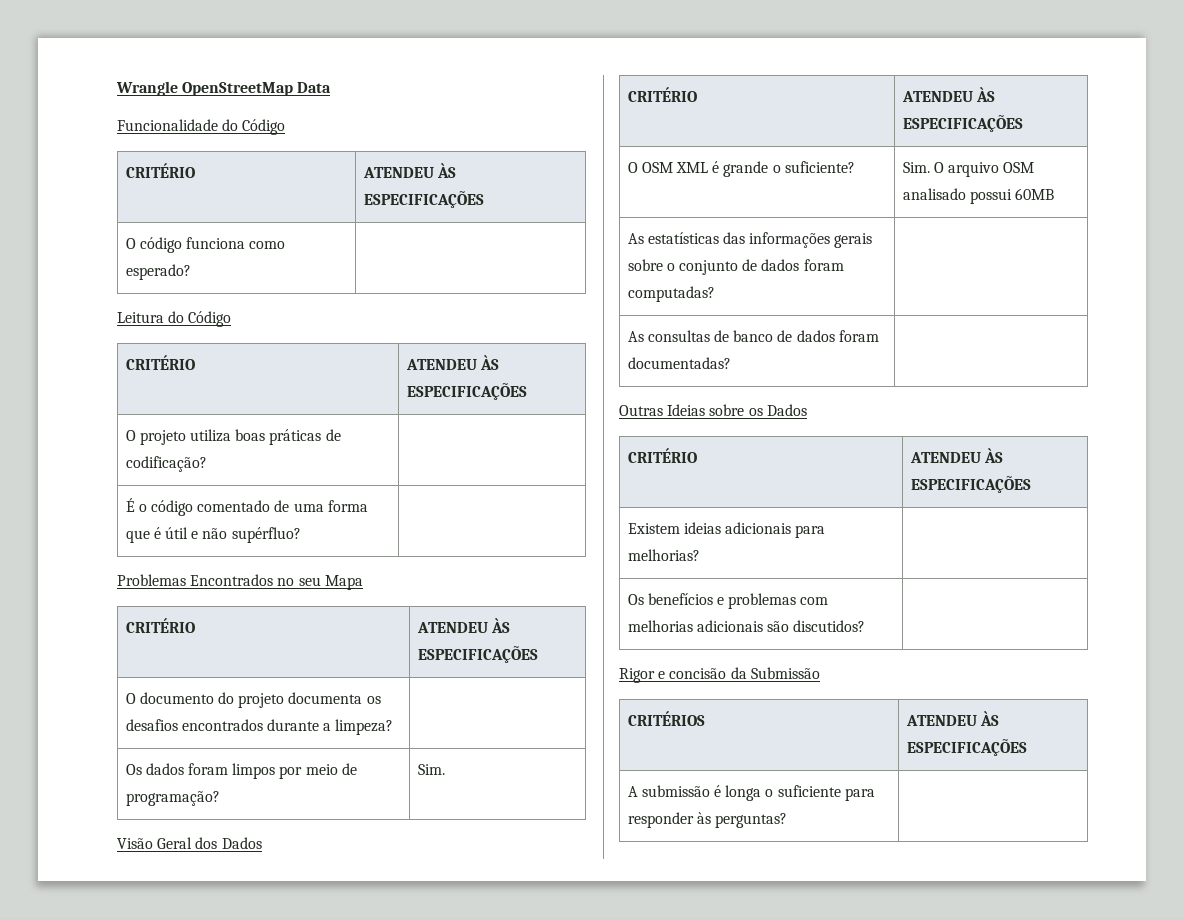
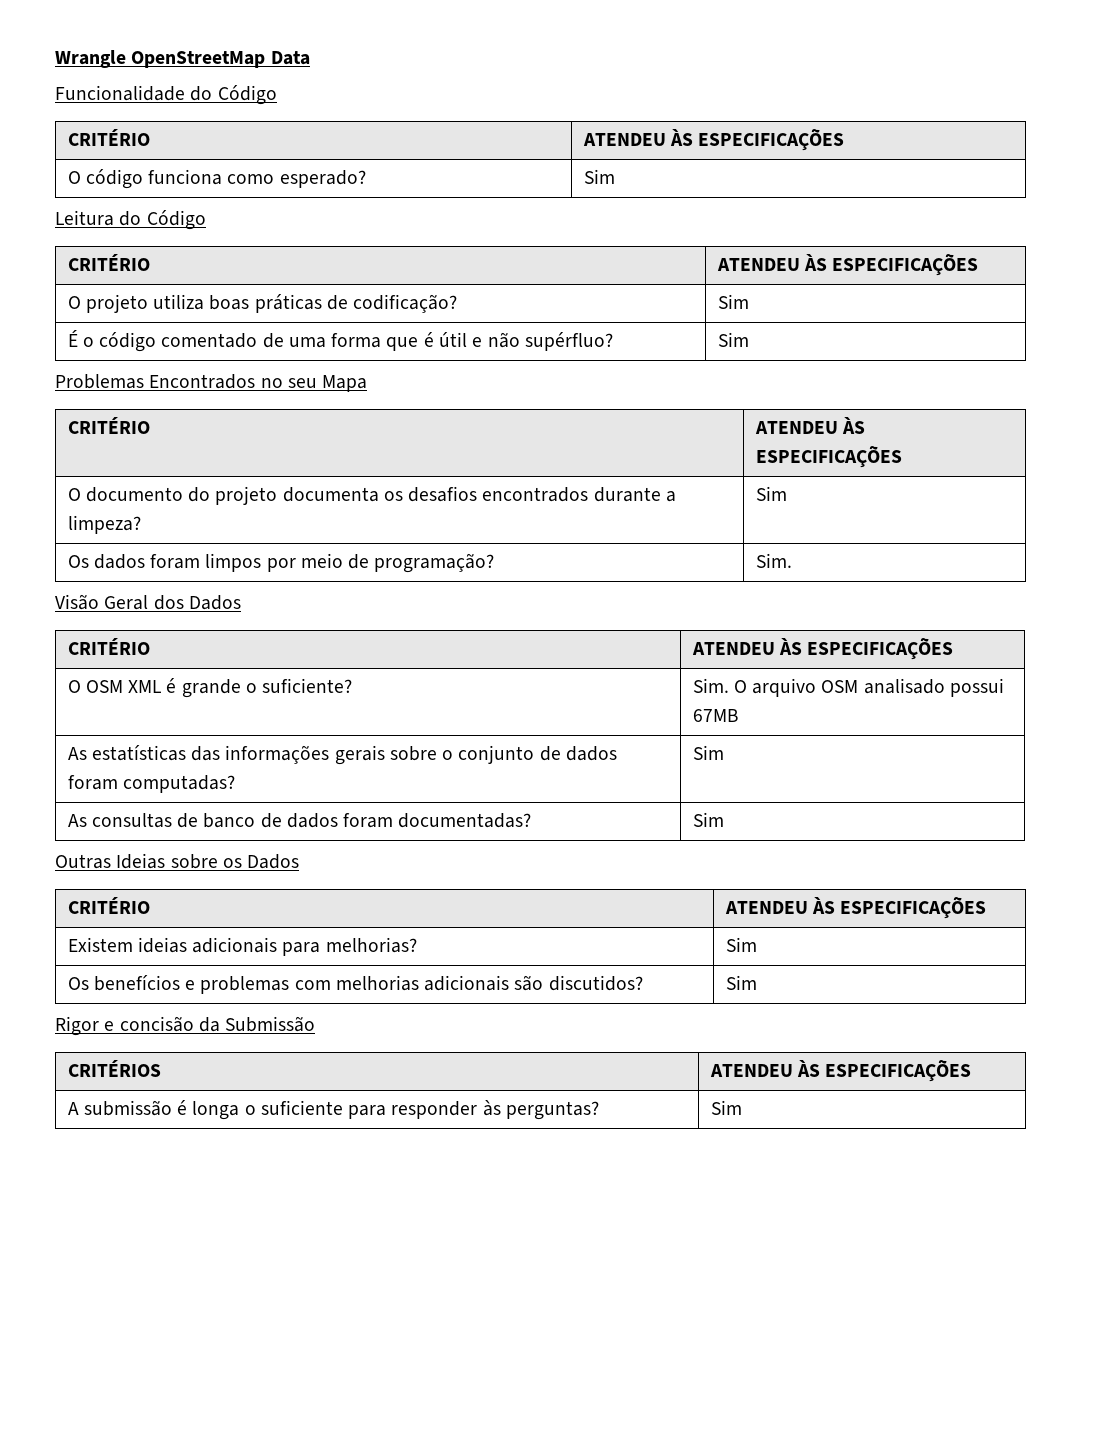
(191, 272) none -> [583,169,615,184] Sim
(207, 464) none -> [717,294,749,309] Sim
(301, 535) none -> [717,332,749,347] Sim
(394, 727) none -> [755,486,787,501] Sim
[1014,188,1054,200] 60MB -> [692,709,738,722] 67MB
(715, 294) none -> [692,745,724,760] Sim
(731, 363) none -> [692,812,724,827] Sim
(700, 555) none -> [725,937,757,952] Sim
(866, 626) none -> [725,975,757,990] Sim
(787, 820) none -> [710,1100,742,1115] Sim

